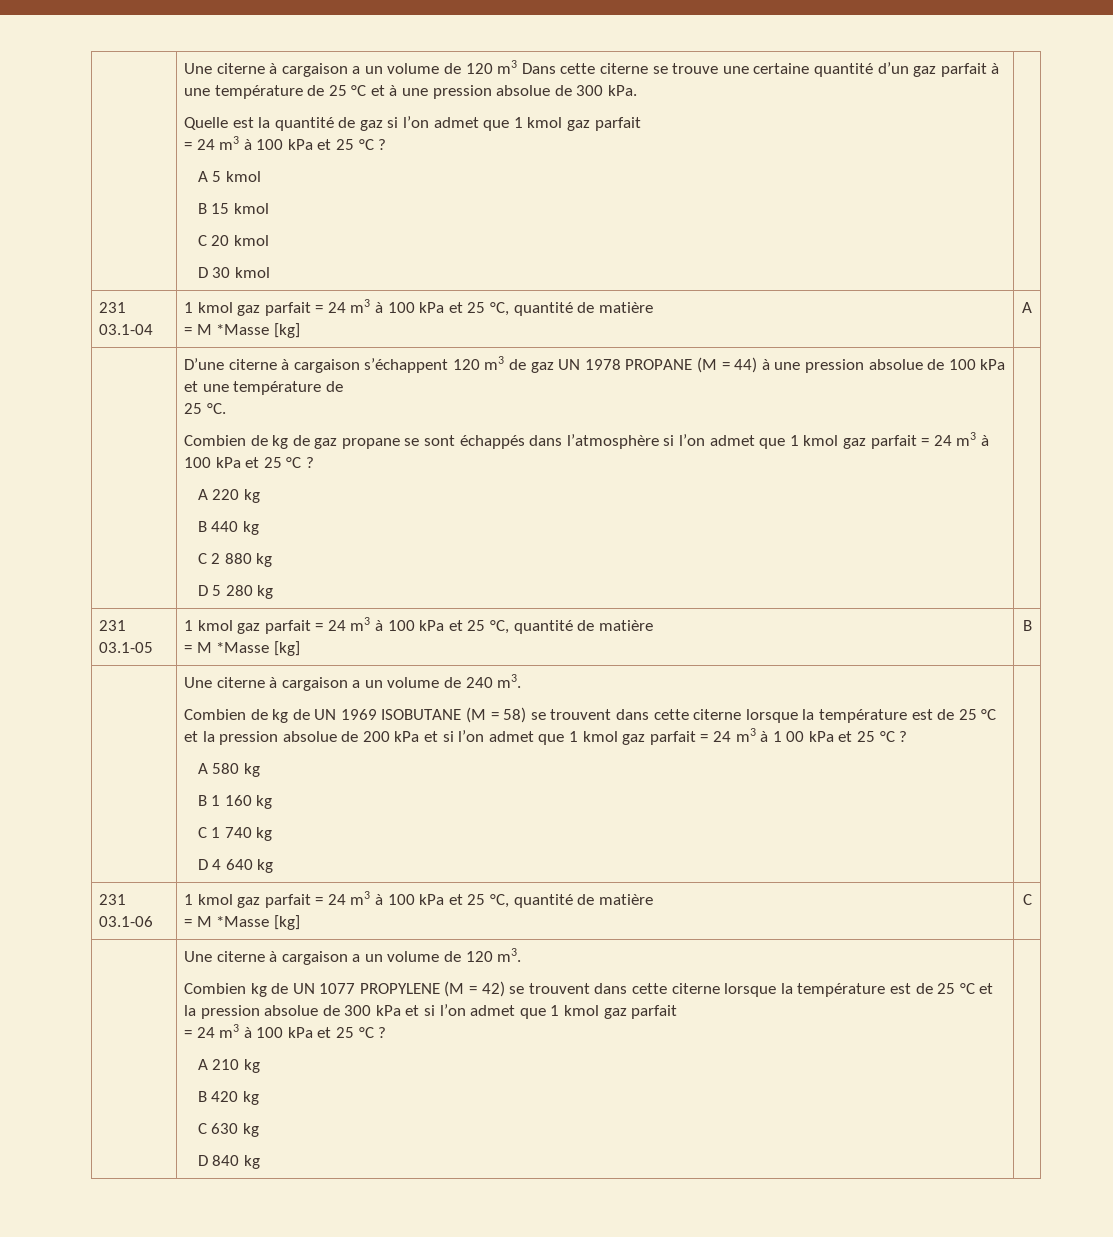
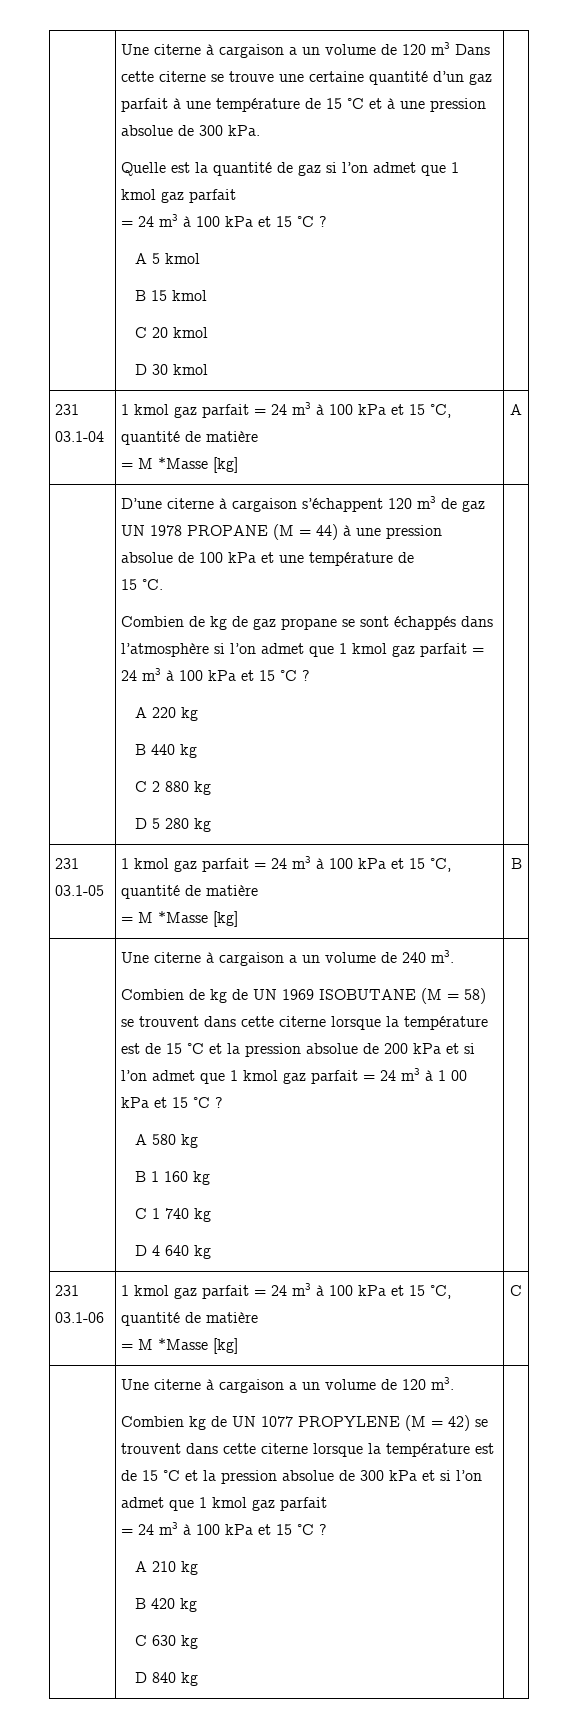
[328,85,347,96] 25 -> [326,98,343,109] 15
[336,139,355,150] 25 -> [276,216,293,227] 15
[467,302,486,313] 25 -> [409,404,426,415] 15
[183,403,202,414] 25 -> [121,579,138,590] 15
[263,457,282,468] 25 -> [259,670,276,681] 15
[467,620,486,631] 25 -> [409,858,426,869] 15
[958,709,977,720] 25 -> [166,1043,183,1054] 15
[857,731,876,742] 25 -> [172,1097,189,1108] 15
[467,894,486,905] 25 -> [409,1285,426,1296] 15
[937,983,956,994] 25 -> [142,1470,159,1481] 15
[336,1027,355,1038] 25 -> [276,1524,293,1535] 15

